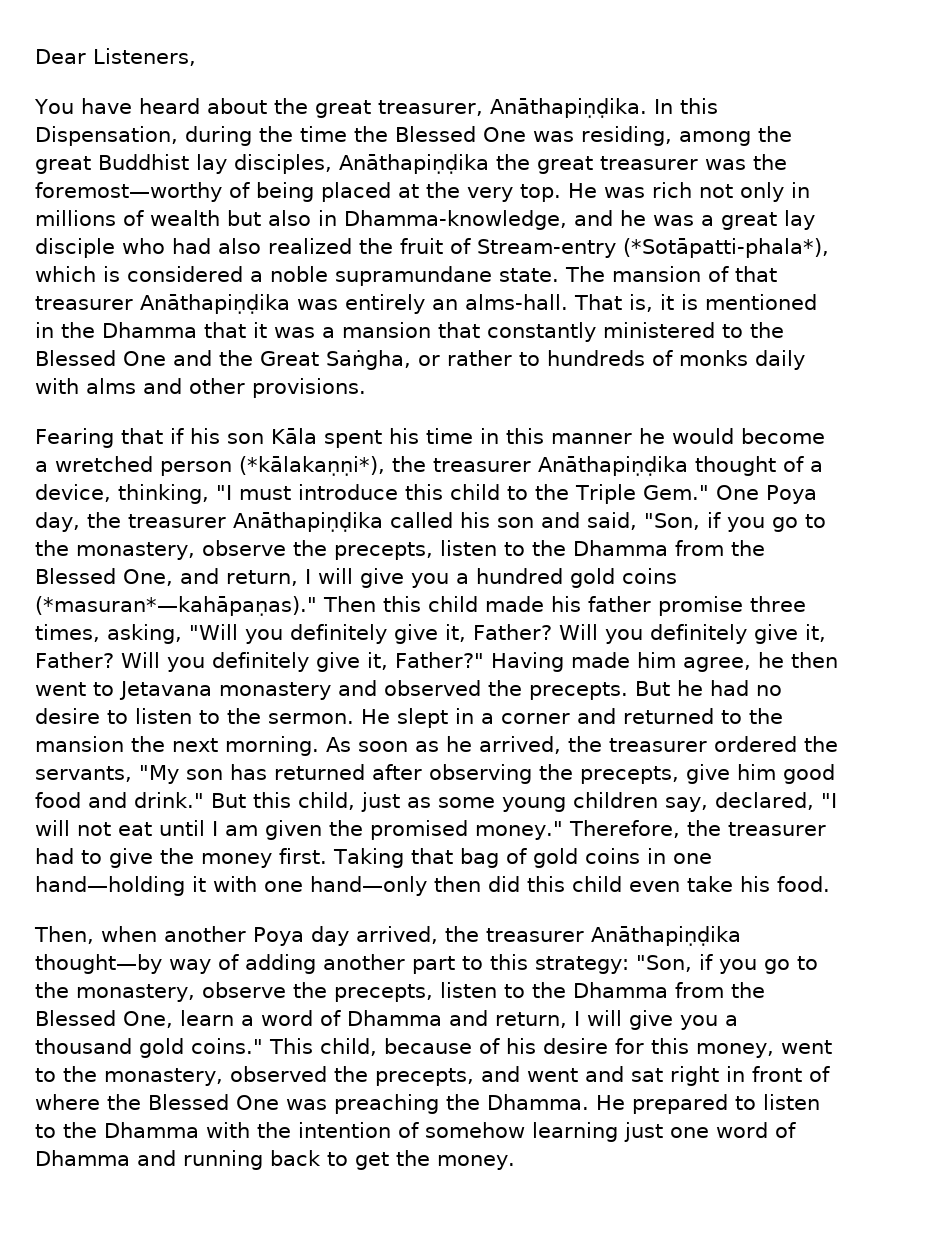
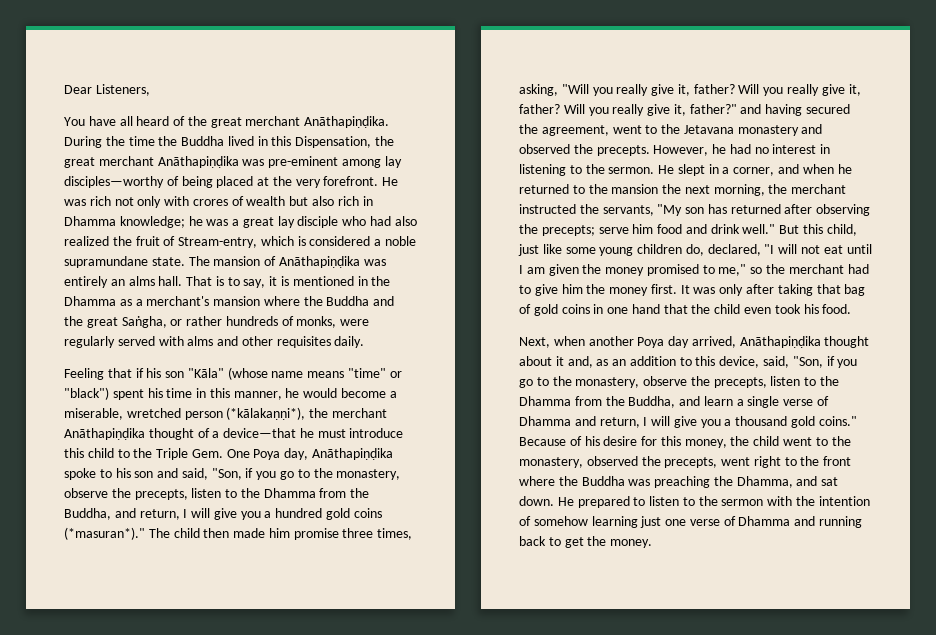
[138,98,718,118] [35,126,792,146] [35,154,787,174] [35,182,222,202] heard about the great treasurer, Anāthapiṇḍika. In this Dispensation, during the time the Blessed One was residing, among the great Buddhist lay disciples, Anāthapiṇḍika the great treasurer was the foremost—worthy -> [119,116,390,128] [64,136,395,148] [64,156,402,168] [64,176,164,188] all heard of the great merchant Anāthapiṇḍika. During the time the Buddha lived in this Dispensation, the great merchant Anāthapiṇḍika was pre-eminent among lay disciples—worthy
[520,184,561,202] top. -> [323,176,379,186] forefront.
[791,182,810,198] [35,210,116,226] in millions -> [164,196,228,206] with crores
[318,210,613,230] in Dhamma-knowledge, and -> [337,196,373,206] [64,216,185,228] rich in Dhamma knowledge;
[477,238,829,258] Stream-entry (*Sotāpatti-phala*), -> [178,237,258,248] Stream-entry,
[735,266,777,282] [35,296,133,310] that treasurer -> (277, 261) none
[465,294,653,312] alms-hall. That is, -> [128,276,266,288] alms hall. That is to say,
[204,322,784,342] [35,350,166,366] that it was a mansion that constantly ministered to the Blessed One -> [119,296,370,306] as a merchant's mansion where the Buddha
[260,351,319,366] Great -> [86,317,118,328] great
[519,352,540,366] to -> (223, 321) none
[679,350,805,370] monks daily -> [296,316,370,328] [64,336,155,348] monks, were regularly served
[252,378,366,398] [35,428,114,448] provisions. // Fearing -> [276,336,365,348] [64,368,104,380] requisites daily. // Feeling
[270,428,317,444] Kāla -> [187,367,402,380] [64,387,109,400] "Kāla" (whose name means "time" or "black")
[550,433,632,444] manner -> [233,391,282,400] manner,
(48, 466) none -> [64,408,123,420] miserable,
[433,458,531,472] treasurer -> [331,408,387,418] merchant
[35,484,232,504] device, thinking, "I -> [223,428,314,438] device—that he
[642,485,709,500] Gem." -> [191,449,223,458] Gem.
[87,512,453,532] the treasurer Anāthapiṇḍika called -> [312,448,394,460] [64,468,112,480] Anāthapiṇḍika spoke to
[35,568,173,586] Blessed One, -> [64,508,111,520] Buddha,
[35,596,651,616] (*masuran*—kahāpaṇas)." Then this child made his father -> [64,527,290,540] (*masuran*)." The child then made him
[290,624,826,644] [35,652,838,672] [35,682,114,696] definitely give it, Father? Will you definitely give it, Father? Will you definitely give it, Father?" Having made him agree, he then went to -> [616,84,861,96] [519,104,851,116] [519,124,681,136] really give it, father? Will you really give it, father? Will you really give it, father?" and having secured the agreement, went to the
[635,681,670,696] But -> [653,145,709,156] However,
[35,708,192,724] desire to listen -> [772,144,831,154] [519,164,566,176] interest in listening
[501,708,616,724] corner and -> [733,164,852,176] corner, and when he
[225,736,797,756] morning. As soon as he arrived, the treasurer ordered -> [713,184,847,196] [519,204,576,214] morning, the merchant instructed
[580,764,835,784] [35,792,204,808] precepts, give him good food and drink." -> [541,224,776,236] precepts; serve him food and drink well."
[407,797,431,808] as -> [542,244,562,254] like
[665,797,708,812] say, -> [685,244,704,256] do,
[370,820,826,840] promised money." Therefore, the treasurer -> [605,264,844,276] money promised to me," so the merchant
(153, 858) none -> [561,284,583,294] him
[333,848,404,868] Taking -> [680,284,813,296] It was only after taking
[35,876,565,896] hand—holding it with one hand—only then did this -> [631,304,711,314] hand that the
[687,876,733,892] take -> [774,304,801,314] took
[34,926,94,944] Then, -> [519,337,550,348] Next,
[444,926,741,946] [35,954,629,974] the treasurer Anāthapiṇḍika thought—by way of adding another part to this strategy: -> [739,336,870,348] [519,356,790,368] Anāthapiṇḍika thought about it and, as an addition to this device, said,
[35,1010,313,1028] Blessed One, learn a word -> [628,396,814,408] Buddha, and learn a single verse
[269,1038,472,1056] This child, because -> [519,437,566,446] Because
(774, 1050) none -> [730,436,780,446] the child
[481,1066,830,1086] [35,1094,589,1114] and went and sat right in front of where the Blessed One was preaching the Dhamma. -> [721,456,852,468] [519,476,839,488] [519,496,554,506] went right to the front where the Buddha was preaching the Dhamma, and sat down.
[104,1122,199,1138] Dhamma -> [721,499,764,506] sermon
[716,1122,768,1138] word -> [689,519,720,526] verse

